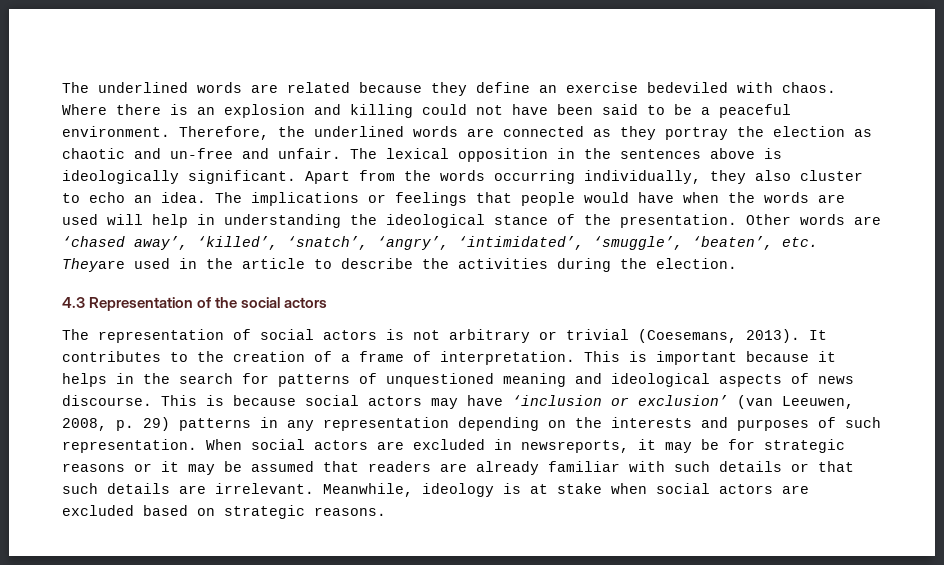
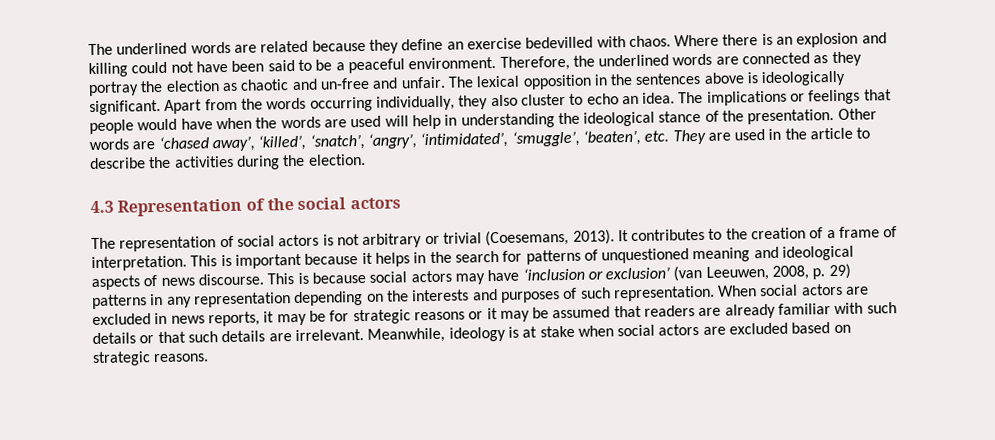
[647,82,728,93] bedeviled -> [525,36,594,49] bedevilled
[62,258,125,272] Theyare -> [672,129,731,145] They are
[521,440,629,453] newsreports, -> [170,311,260,327] news reports,

